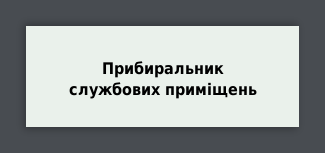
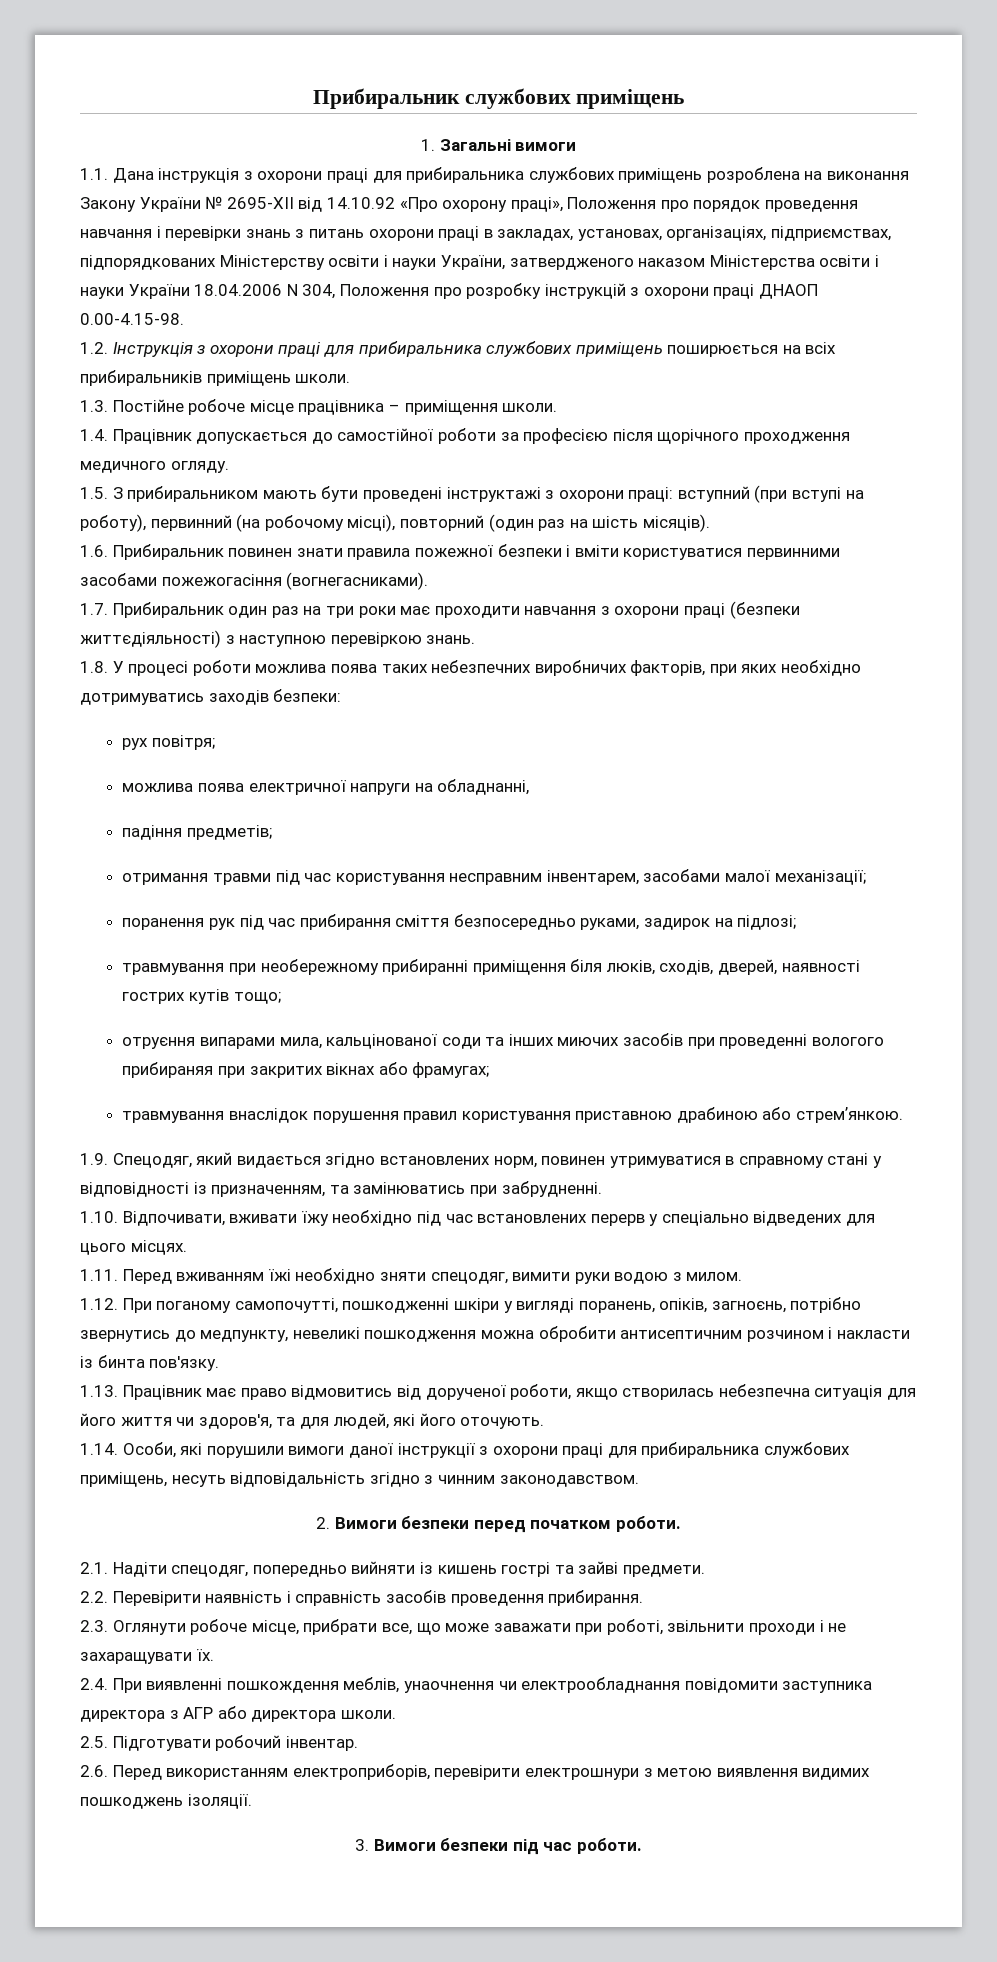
(257, 90) none -> [420,139,577,151] [80,167,910,183] [80,196,859,212] [80,226,892,241] [80,255,879,270] [80,283,819,299] [80,313,184,325] [80,341,837,357] [80,370,351,386] [80,399,558,415] [80,428,850,444] [80,461,229,473] [80,485,864,503] [80,514,710,532] [80,544,840,560] [80,572,429,590] [80,601,800,619] [80,630,476,648] [80,660,862,676] [80,689,342,705] [122,735,215,750] [122,779,530,795] [122,825,272,840] [122,869,866,885] [122,914,797,930] [122,959,860,975] [122,989,281,1004] [122,1033,884,1049] [122,1062,490,1078] [122,1107,904,1123] [80,1152,883,1168] [80,1181,602,1197] [80,1210,876,1226] [80,1240,187,1255] [80,1268,743,1284] [80,1297,862,1313] [80,1326,910,1342] [80,1355,220,1371] [80,1384,917,1400] [80,1413,545,1429] [80,1442,851,1458] [80,1472,639,1487] [316,1516,681,1533] [80,1561,705,1577] [80,1590,644,1606] [80,1619,847,1635] [80,1649,214,1664] [80,1677,873,1693] [80,1706,396,1722] [80,1735,358,1751] [80,1764,871,1780] [80,1794,252,1809] [355,1838,642,1855] // 1. Загальні вимоги // 1.1. Дана інструкція з охорони праці для прибиральника службових приміщень розроблена на виконання Закону України № 2695-XII від 14.10.92 «Про охорону праці», Положення про порядок проведення навчання і перевірки знань з питань охорони праці в закладах, установах, організаціях, підприємствах, підпорядкованих Міністерству освіти і науки України, затвердженого наказом Міністерства освіти і науки України 18.04.2006 N 304, Положення про розробку інструкцій з охорони праці ДНАОП 0.00-4.15-98. // 1.2. Інструкція з охорони праці для прибиральника службових приміщень поширюється на всіх прибиральників приміщень школи. // 1.3. Постійне робоче місце працівника – приміщення школи. // 1.4. Працівник допускається до самостійної роботи за професією після щорічного проходження медичного огляду. // 1.5. З прибиральником мають бути проведені інструктажі з охорони праці: вступний (при вступі на роботу), первинний (на робочому місці), повторний (один раз на шість місяців). // 1.6. Прибиральник повинен знати правила пожежної безпеки і вміти користуватися первинними засобами пожежогасіння (вогнегасниками). // 1.7. Прибиральник один раз на три роки має проходити навчання з охорони праці (безпеки життєдіяльності) з наступною перевіркою знань. // 1.8. У процесі роботи можлива поява таких небезпечних виробничих факторів, при яких необхідно дотримуватись заходів безпеки: // рух повітря; // можлива поява електричної напруги на обладнанні, // падіння предметів; // отримання травми під час користування несправним інвентарем, засобами малої механізації; // поранення рук під час прибирання сміття безпосередньо руками, задирок на підлозі; // травмування при необережному прибиранні приміщення біля люків, сходів, дверей, наявності гострих кутів тощо; // отруєння випарами мила, кальцінованої соди та інших миючих засобів при проведенні вологого прибираняя при закритих вікнах або фрамугах; // травмування внаслідок порушення правил користування приставною драбиною або стремʼянкою. // 1.9. Спецодяг, який видається згідно встановлених норм, повинен утримуватися в справному стані у відповідності із призначенням, та замінюватись при забрудненні. // 1.10. Відпочивати, вживати їжу необхідно під час встановлених перерв у спеціально відведених для цього місцях. // 1.11. Перед вживанням їжі необхідно зняти спецодяг, вимити руки водою з милом. // 1.12. При поганому самопочутті, пошкодженні шкіри у вигляді поранень, опіків, загноєнь, потрібно звернутись до медпункту, невеликі пошкодження можна обробити антисептичним розчином і накласти із бинта пов'язку. // 1.13. Працівник має право відмовитись від дорученої роботи, якщо створилась небезпечна ситуація для його життя чи здоров'я, та для людей, які його оточують. // 1.14. Особи, які порушили вимоги даної інструкції з охорони праці для прибиральника службових приміщень, несуть відповідальність згідно з чинним законодавством. // 2. Вимоги безпеки перед початком роботи. // 2.1. Надіти спецодяг, попередньо вийняти із кишень гострі та зайві предмети. // 2.2. Перевірити наявність і справність засобів проведення прибирання. // 2.3. Оглянути робоче місце, прибрати все, що може заважати при роботі, звільнити проходи і не захаращувати їх. // 2.4. При виявленні пошкождення меблів, унаочнення чи електрообладнання повідомити заступника директора з АГР або директора школи. // 2.5. Підготувати робочий інвентар. // 2.6. Перед використанням електроприборів, перевірити електрошнури з метою виявлення видимих пошкоджень ізоляції. // 3. Вимоги безпеки під час роботи.

